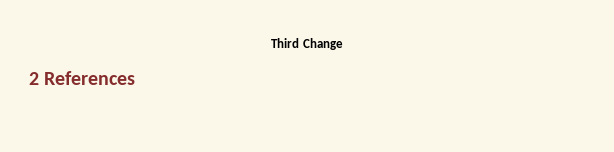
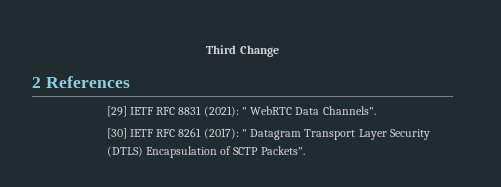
(136, 78) none -> [106,106,376,117] [106,128,430,140] [106,146,305,158] // [29] IETF RFC 8831 (2021): " WebRTC Data Channels". // [30] IETF RFC 8261 (2017): " Datagram Transport Layer Security (DTLS) Encapsulation of SCTP Packets".

